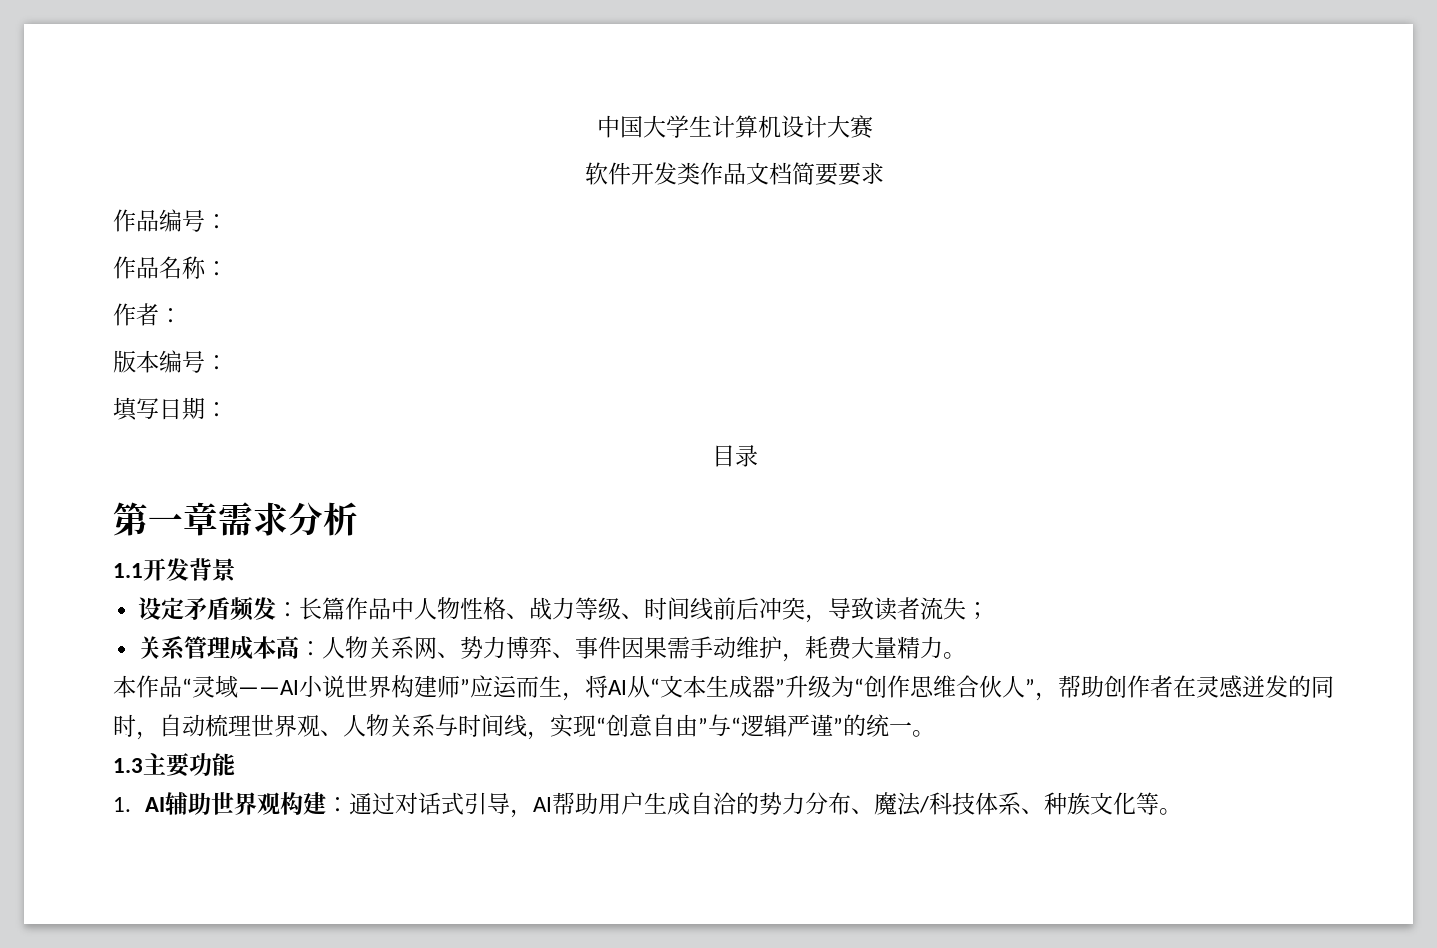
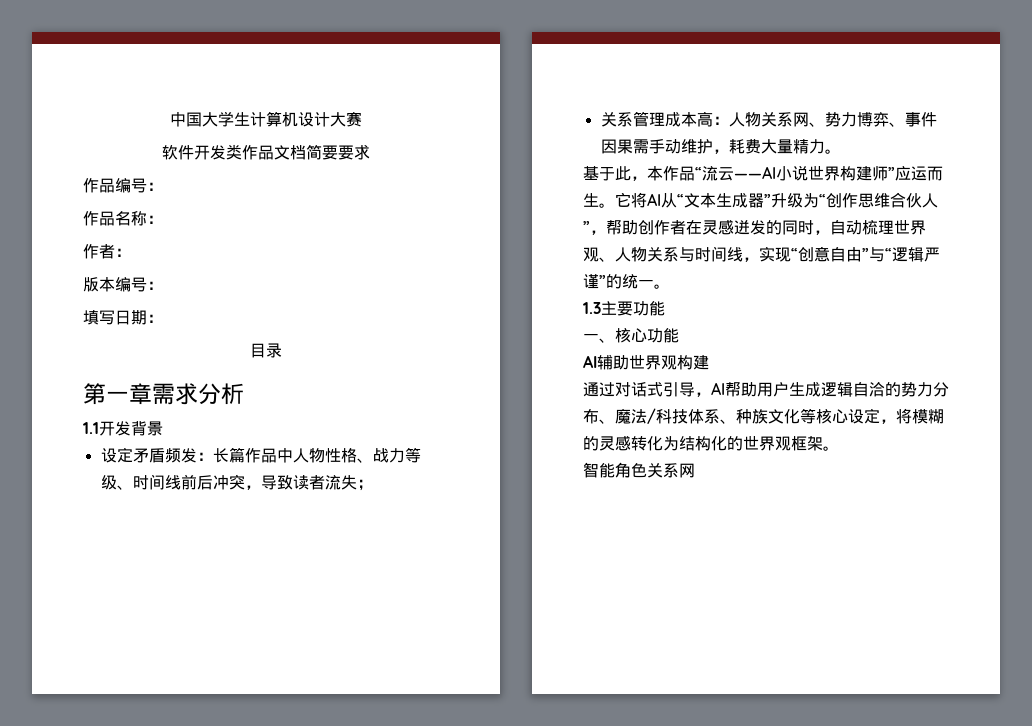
(967, 655) none -> [583,166,647,181] 基于此，
[192,675,238,698] 灵域 -> [702,166,734,181] 流云
[562,692,585,701] ， -> [599,192,631,208] 。它
[113,797,131,812] 1. -> [583,328,679,343] 一、核心功能 //
[325,797,349,812] ： -> (709, 362) //
(690, 803) none -> [821,382,853,397] 逻辑
[1158,808,1182,815] 。 -> [816,408,944,424] [583,435,839,451] [583,462,695,478] 核心设定，将模糊的灵感转化为结构化的世界观框架。 // 智能角色关系网

